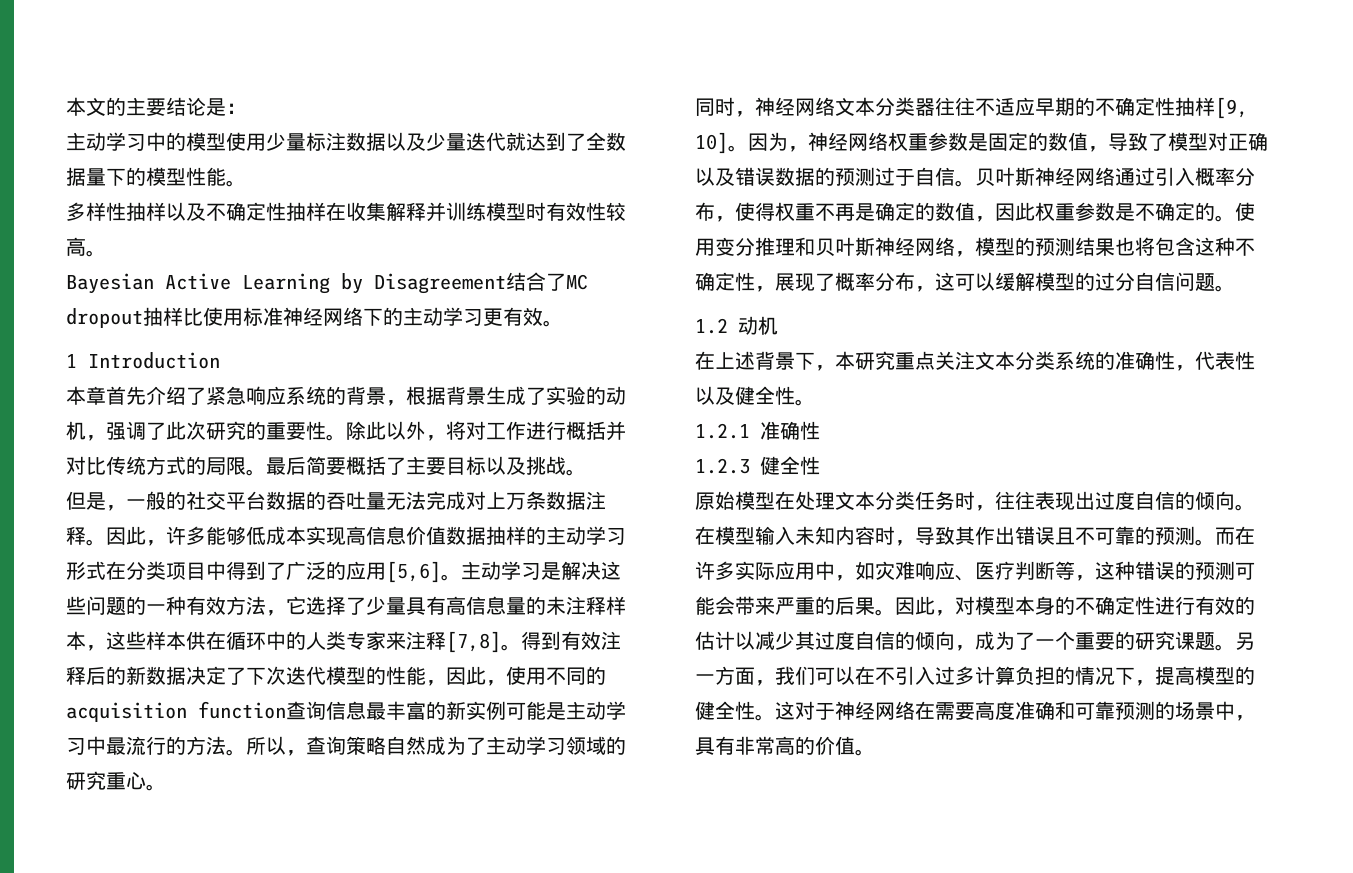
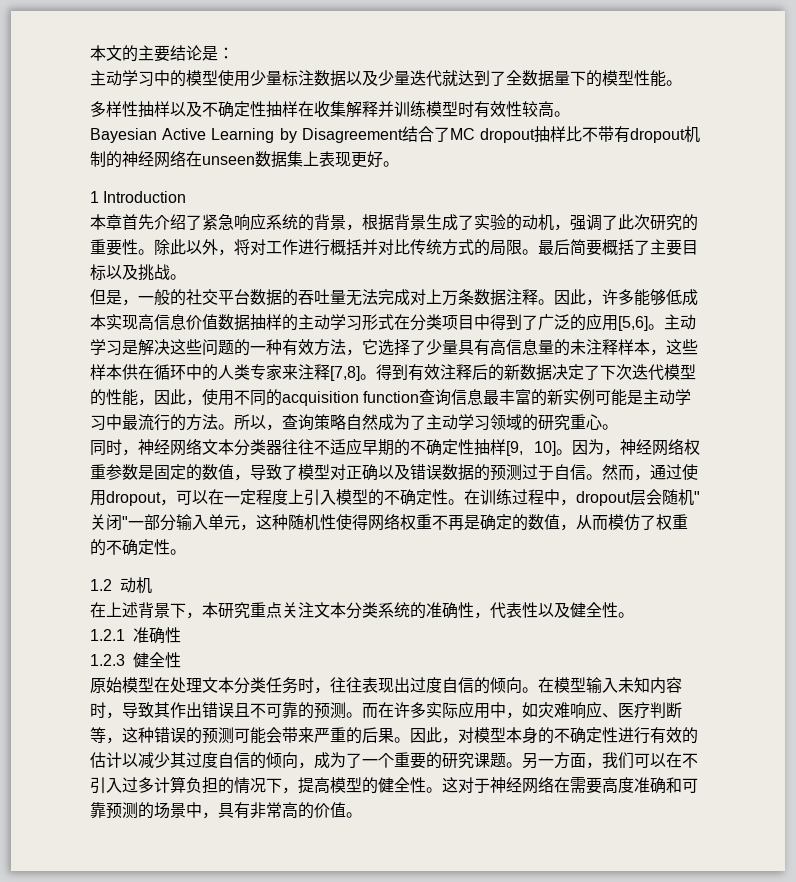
[203,307,543,326] 使用标准神经网络下的主动学习更有效 -> [582,126,700,143] [90,150,383,168] 不带有dropout机制的神经网络在unseen数据集上表现更好
[975,167,1255,187] [695,202,775,222] 贝叶斯神经网络通过引入概率分布，使得 -> [602,464,698,481] [90,489,700,506] [90,513,400,531] 然而，通过使用dropout，可以在一定程度上引入模型的不确定性。在训练过程中，dropout层会随机"关闭"一部分输入单元，这种随机性使得网络
[995,202,1255,222] [695,237,1255,257] [695,272,1215,292] 因此权重参数是不确定的。使用变分推理和贝叶斯神经网络，模型的预测结果也将包含这种不确定性，展现了概率分布，这可以缓解模型的过分自信问题 -> [576,514,688,531] [90,539,170,556] 从而模仿了权重的不确定性

